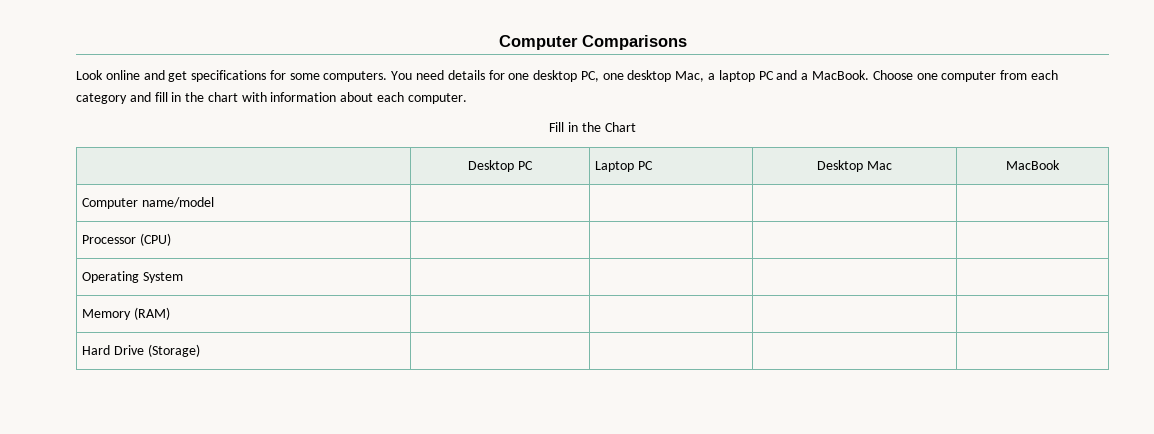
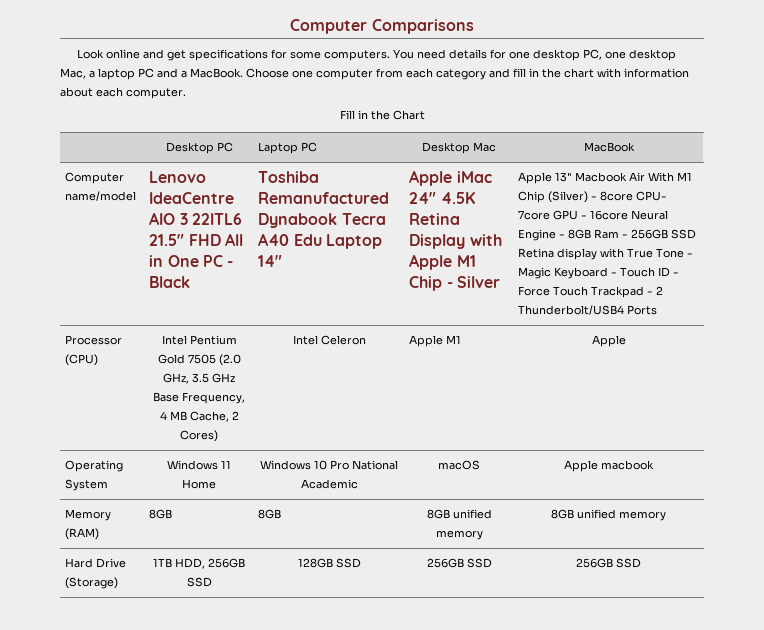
[82,233,171,246] [82,271,183,283] [82,307,170,320] [82,344,200,357] | | | // Processor (CPU) | | | | // Operating System | | | | // Memory (RAM) | | | | // Hard Drive (Storage) | | | | -> [149,171,207,183] [149,192,235,204] [149,212,242,225] [149,233,243,246] [149,255,234,267] [149,276,191,288] [258,171,320,183] [258,192,390,204] [258,213,386,228] [258,233,382,249] [258,255,283,267] [409,170,492,186] [409,192,475,204] [409,213,461,225] [409,234,502,249] [409,254,476,270] [409,276,500,291] [518,172,693,184] [518,191,668,203] [518,210,669,220] [518,229,697,241] [518,248,694,260] [518,267,680,279] [518,286,664,298] [518,305,658,315] [65,335,123,345] [65,354,99,366] [161,335,237,345] [157,354,241,366] [163,373,235,384] [153,392,245,404] [159,411,239,422] [180,430,218,442] [292,335,366,345] [409,335,462,347] [591,335,626,347] [65,460,124,472] [65,479,109,491] [167,460,231,470] [182,479,216,489] [260,460,398,470] [300,479,358,489] [438,460,480,470] [564,460,654,472] [65,509,112,521] [65,528,100,540] [149,509,173,519] [258,509,282,519] [426,509,492,519] [435,530,483,540] [551,509,666,521] [65,558,127,568] [65,577,119,589] [153,558,245,569] [186,577,212,587] [297,558,361,568] [426,558,492,568] [576,558,641,568] Lenovo IdeaCentre AIO 3 22ITL6 21.5" FHD All in One PC - Black | Toshiba Remanufactured Dynabook Tecra A40 Edu Laptop 14" | Apple iMac 24" 4.5K Retina Display with Apple M1 Chip - Silver | Apple 13" Macbook Air With M1 Chip (Silver) - 8core CPU- 7core GPU - 16core Neural Engine - 8GB Ram - 256GB SSD Retina display with True Tone - Magic Keyboard - Touch ID - Force Touch Trackpad - 2 Thunderbolt/USB4 Ports // Processor (CPU) | Intel Pentium Gold 7505 (2.0 GHz, 3.5 GHz Base Frequency, 4 MB Cache, 2 Cores) | Intel Celeron | Apple M1 | Apple // Operating System | Windows 11 Home | Windows 10 Pro National Academic | macOS | Apple macbook // Memory (RAM) | 8GB | 8GB | 8GB unified memory | 8GB unified memory // Hard Drive (Storage) | 1TB HDD, 256GB SSD | 128GB SSD | 256GB SSD | 256GB SSD

